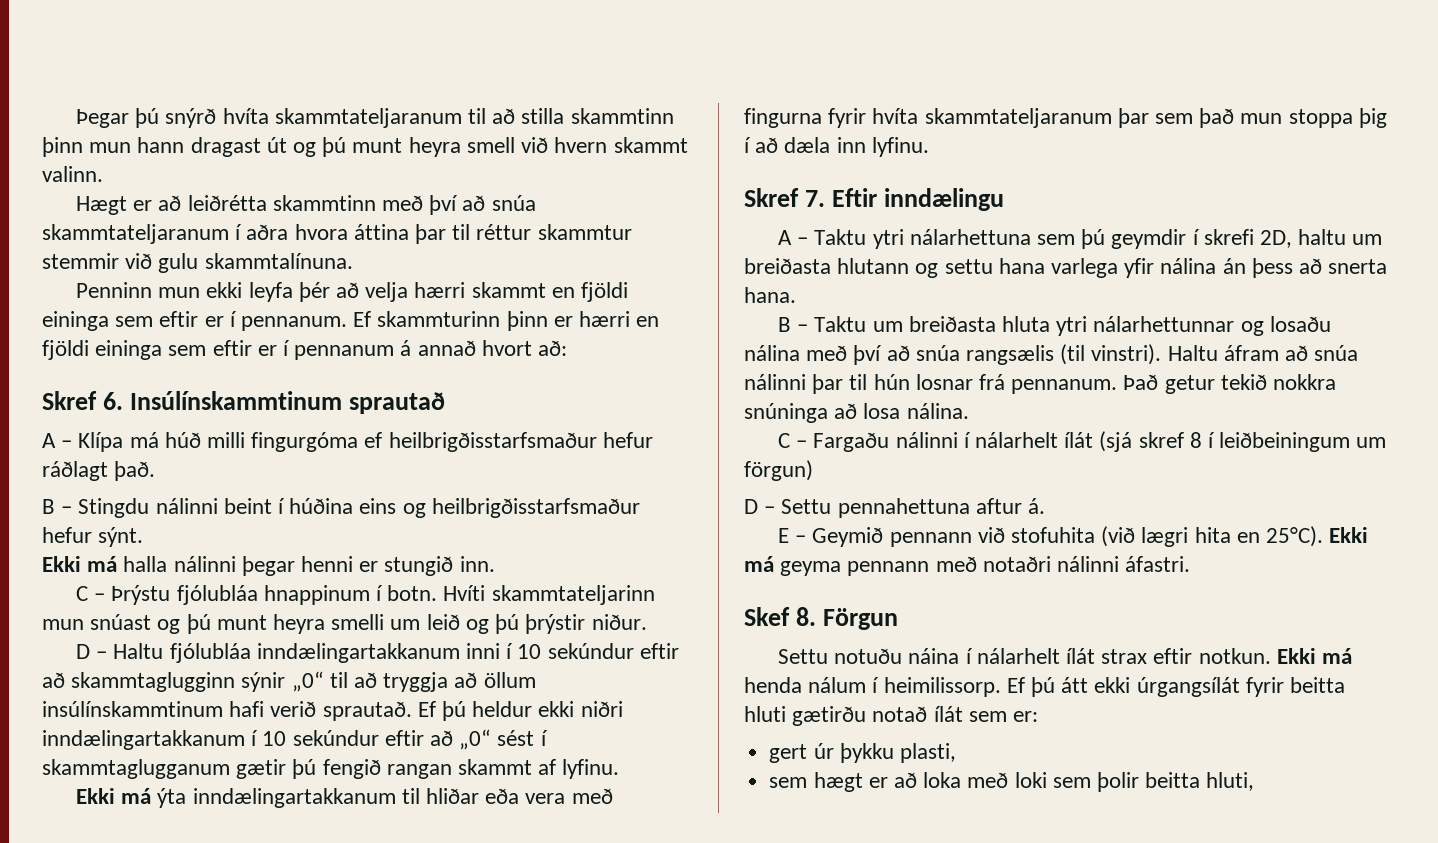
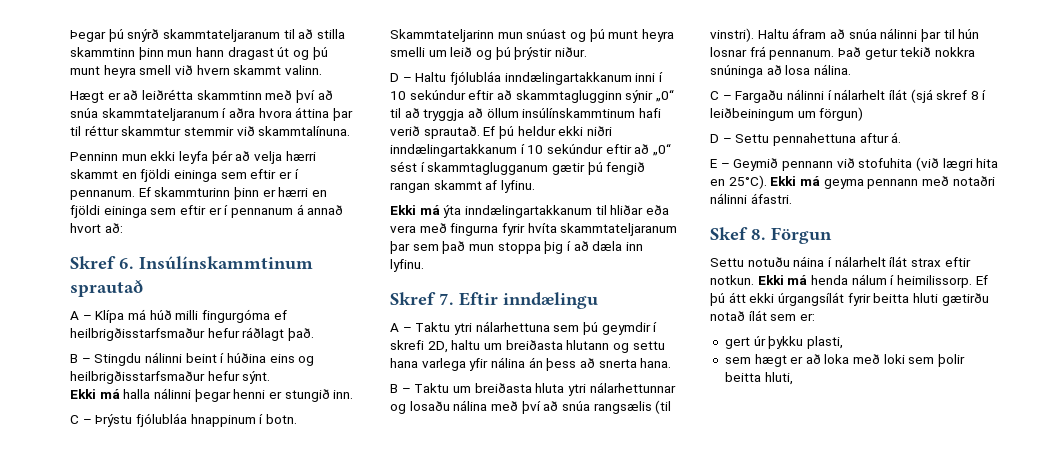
[222,108,269,124] hvíta -> (160, 35) none
[158,253,199,273] gulu -> (255, 131) none
[443,585,655,605] Hvíti skammtateljarinn -> [390,29,494,42] Skammtateljarinn

